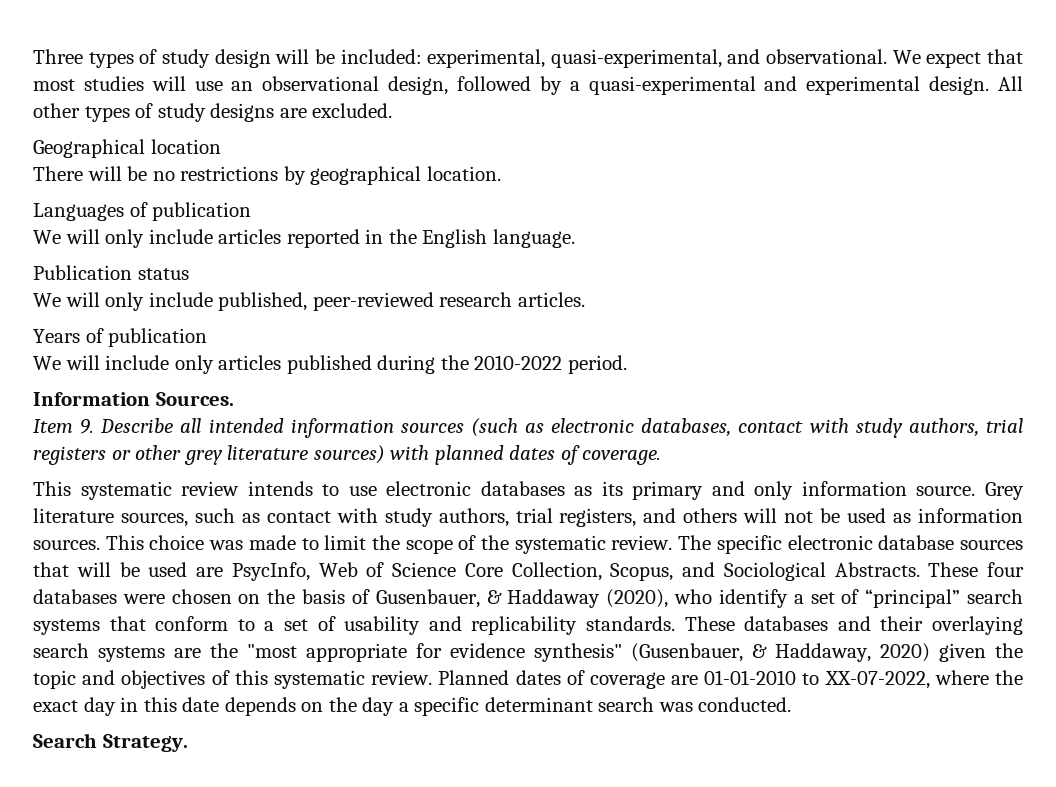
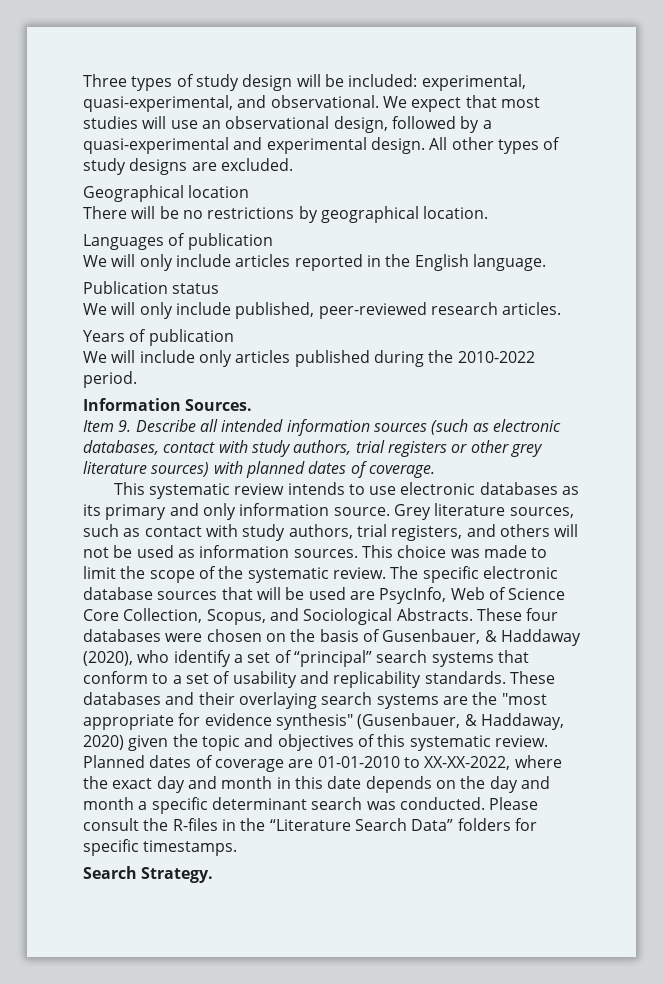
[824,671,930,689] XX-07-2022, -> [424,756,511,770] XX-XX-2022,
(116, 706) none -> [187,776,273,789] and month
(395, 706) none -> [520,776,550,789] [83,797,134,810] and month
(792, 704) none -> [489,797,539,810] [83,818,537,831] [83,839,238,856] Please consult the R-files in the “Literature Search Data” folders for specific timestamps.

